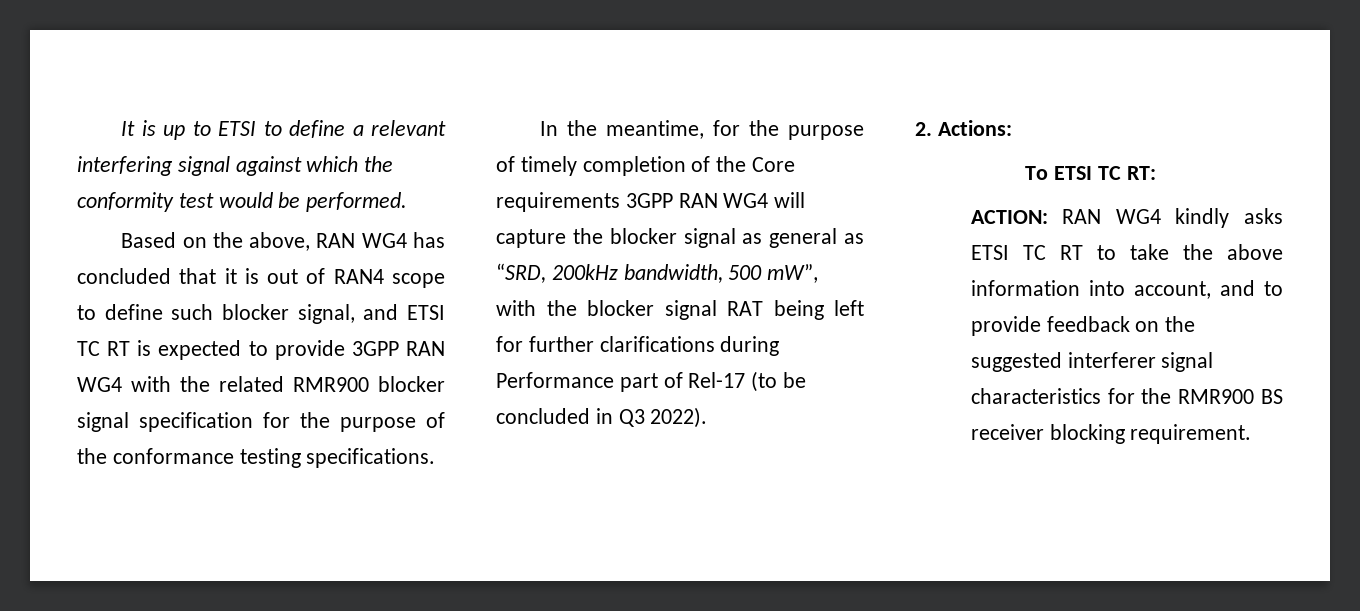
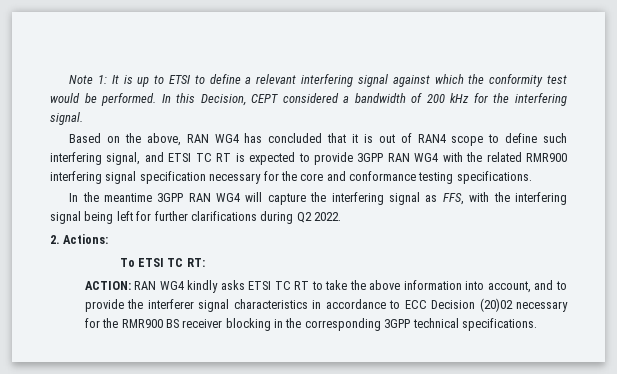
(121, 128) none -> [69,75,107,84] Note 1:
(408, 202) none -> [161,93,568,106] [50,112,83,125] In this Decision, CEPT considered a bandwidth of 200 kHz for the interfering signal.
[222,304,289,320] blocker -> [50,152,102,165] interfering
[378,376,445,392] blocker -> [50,171,102,184] interfering
[263,412,445,432] [77,448,107,464] for the purpose of the -> [209,171,346,184] necessary for the core and
[606,120,864,140] [496,156,796,176] [496,192,620,212] meantime, for the purpose of timely completion of the Core requirements -> [103,193,152,202] meantime
[609,228,677,244] blocker -> [331,192,384,205] interfering
[769,228,864,248] [496,263,819,283] [496,300,763,320] general as “SRD, 200kHz bandwidth, 500 mW”, with the blocker signal RAT -> [442,192,567,205] [50,211,81,224] FFS, with the interfering signal
[496,371,807,392] [496,407,708,428] Performance part of Rel-17 (to be concluded in Q3 2022). -> [296,212,341,223] Q2 2022.
[1046,316,1196,332] [970,352,1214,372] [970,388,1101,404] feedback on the suggested interferer signal characteristics -> [127,298,568,312] the interferer signal characteristics in accordance to ECC Decision (20)02 necessary
[1130,424,1252,444] requirement. -> [274,318,537,331] in the corresponding 3GPP technical specifications.

